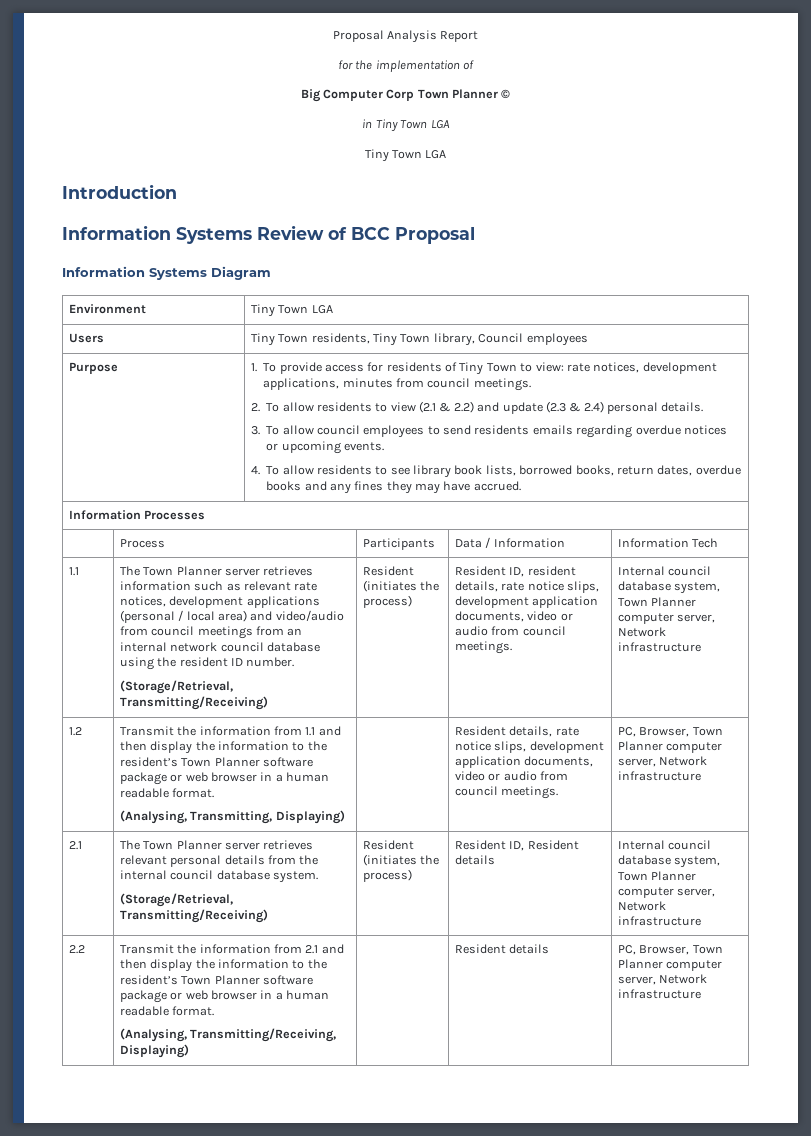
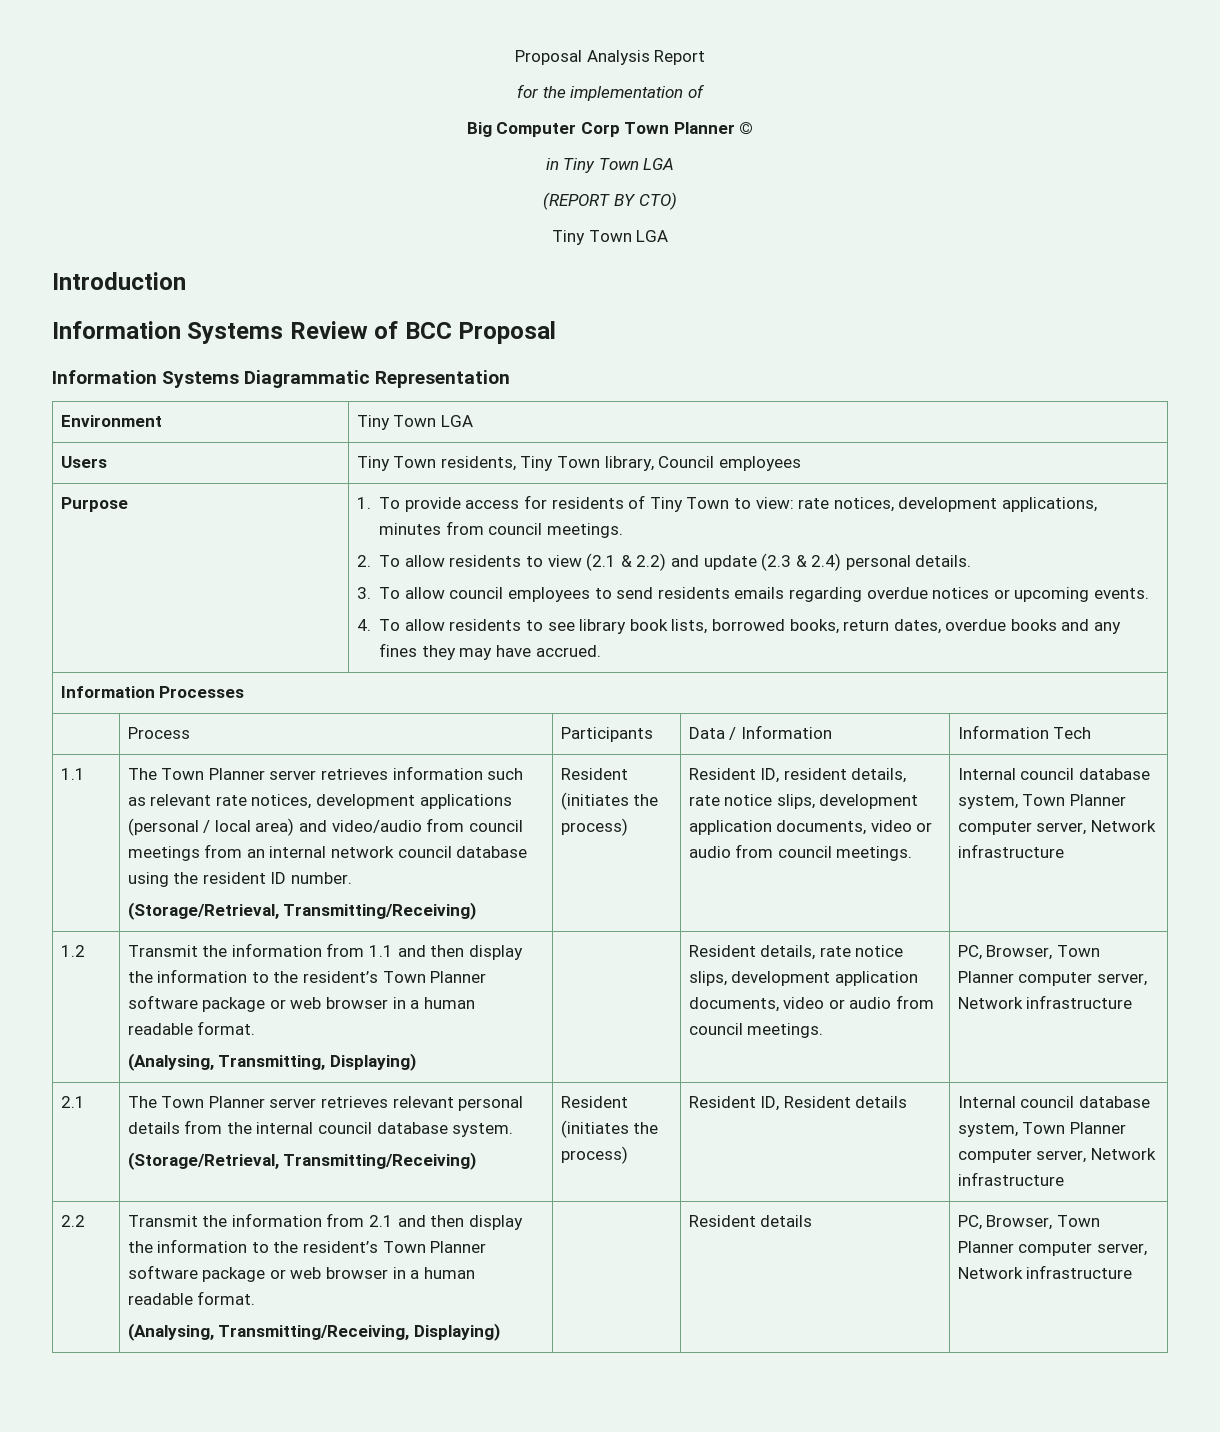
(450, 124) none -> [543,192,677,210] // (REPORT BY CTO)
[211,266,271,280] Diagram -> [244,370,511,388] Diagrammatic Representation

